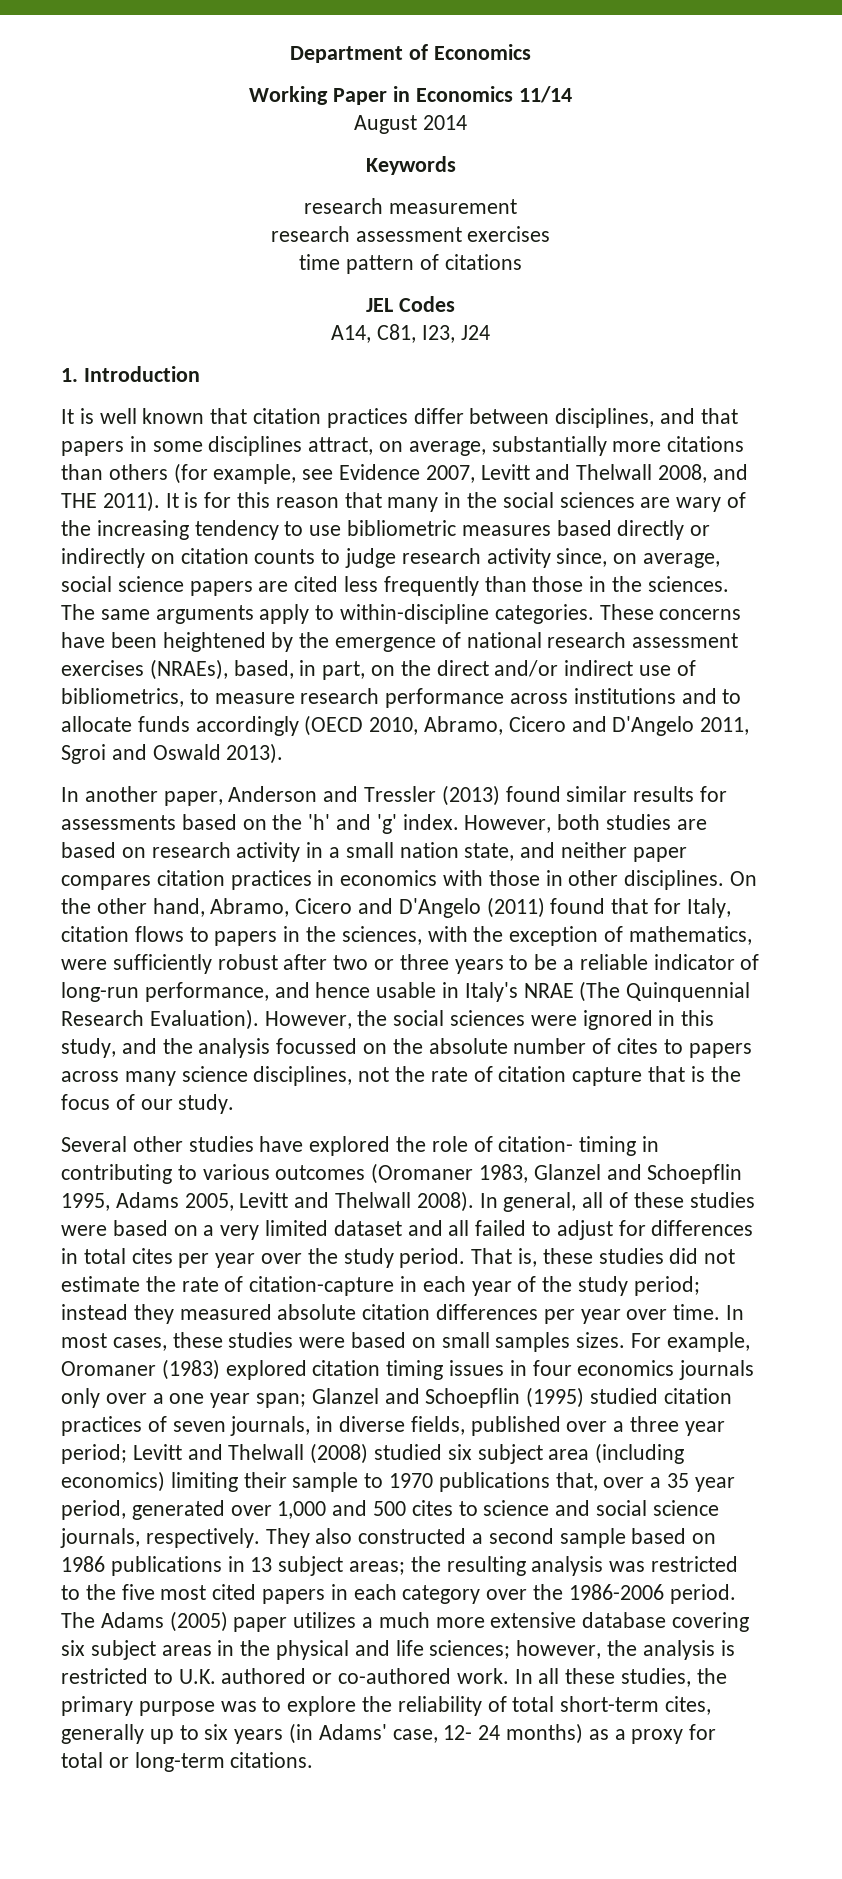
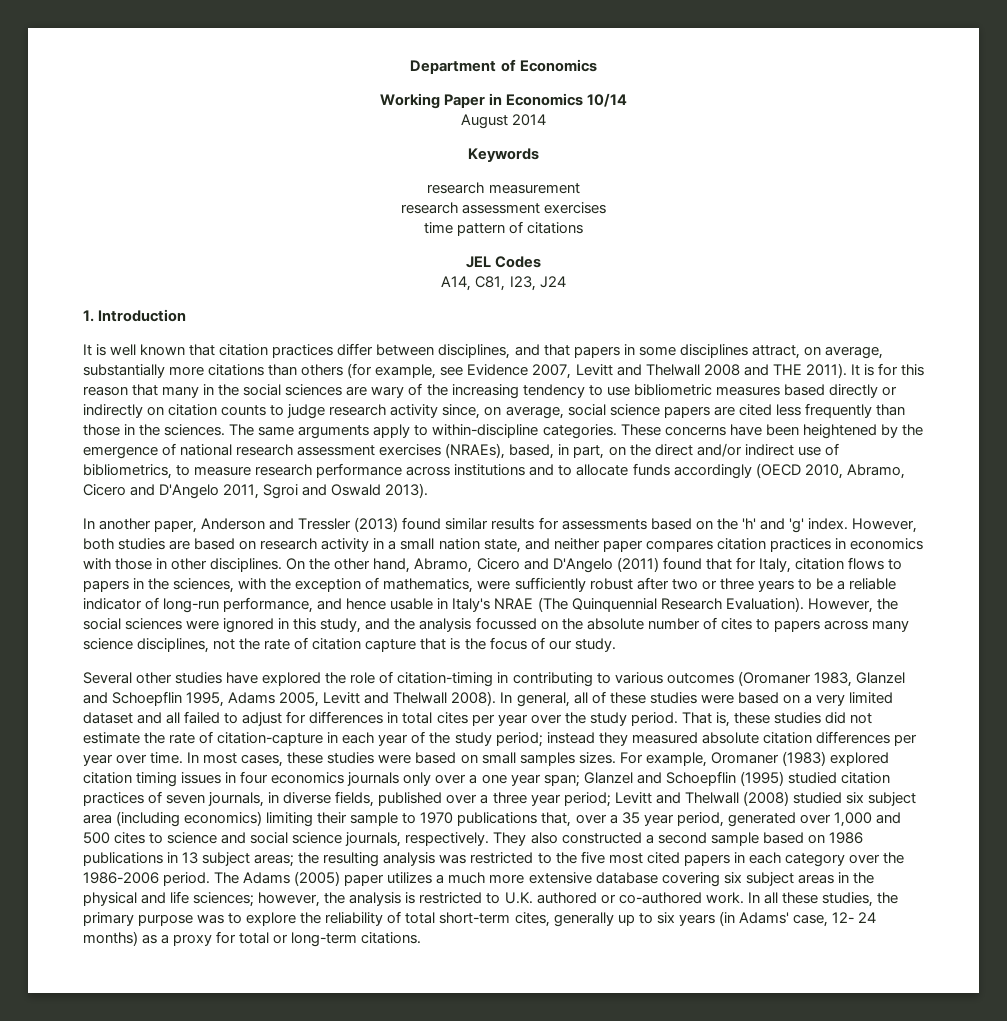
[518,86,572,103] 11/14 -> [587,93,628,107] 10/14
[658,464,708,483] 2008, -> [703,364,740,376] 2008
[498,1136,637,1156] citation- timing -> [397,672,494,687] citation-timing

